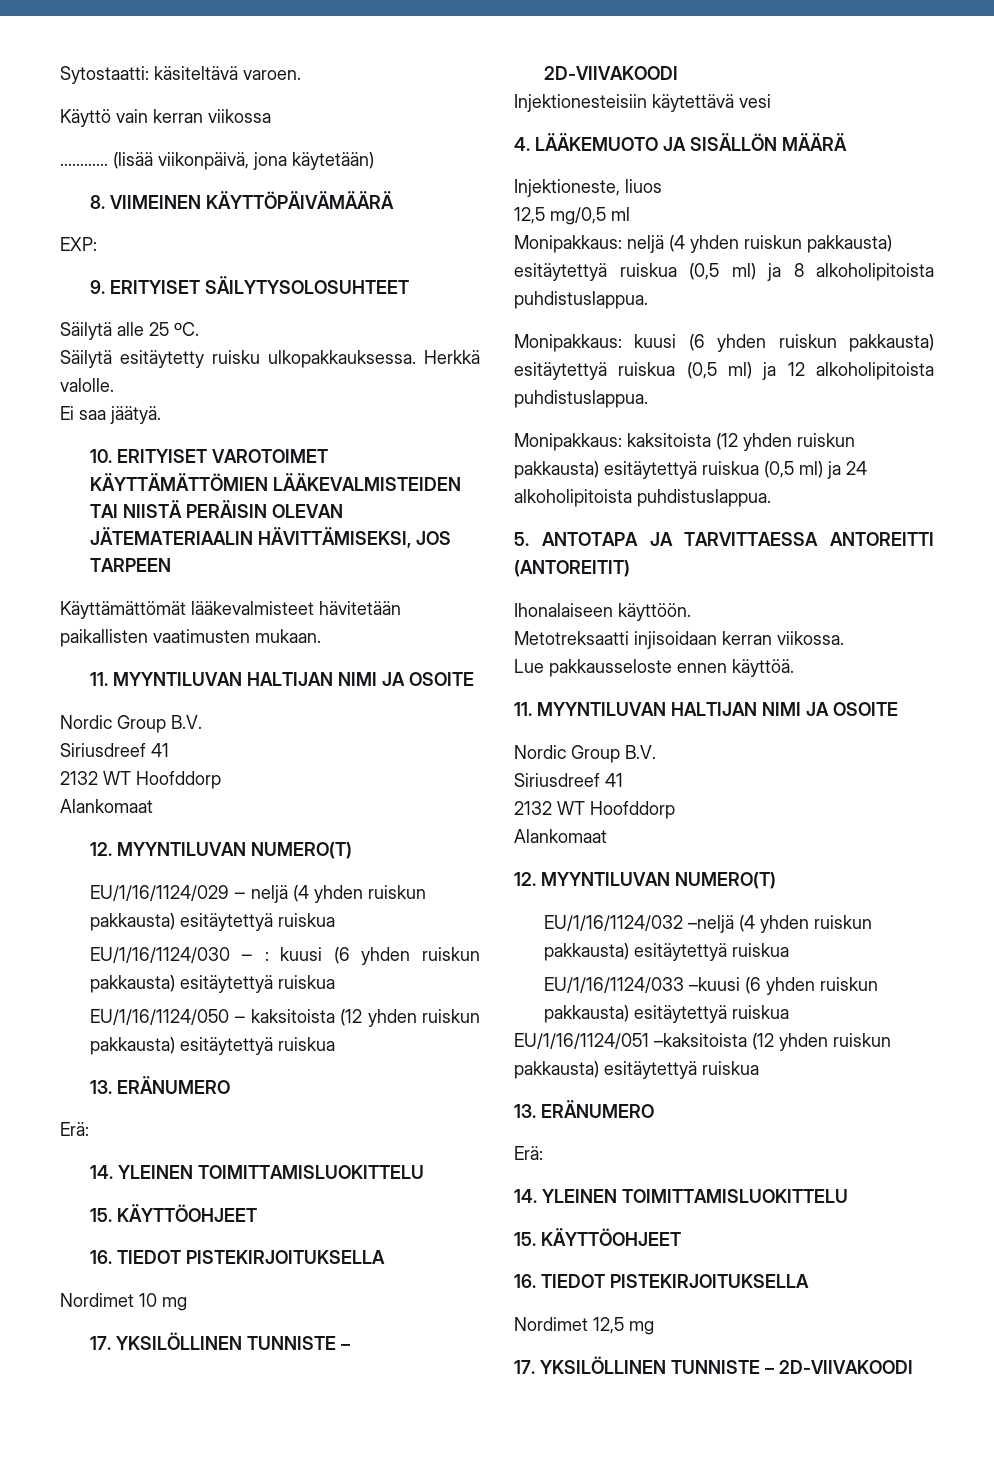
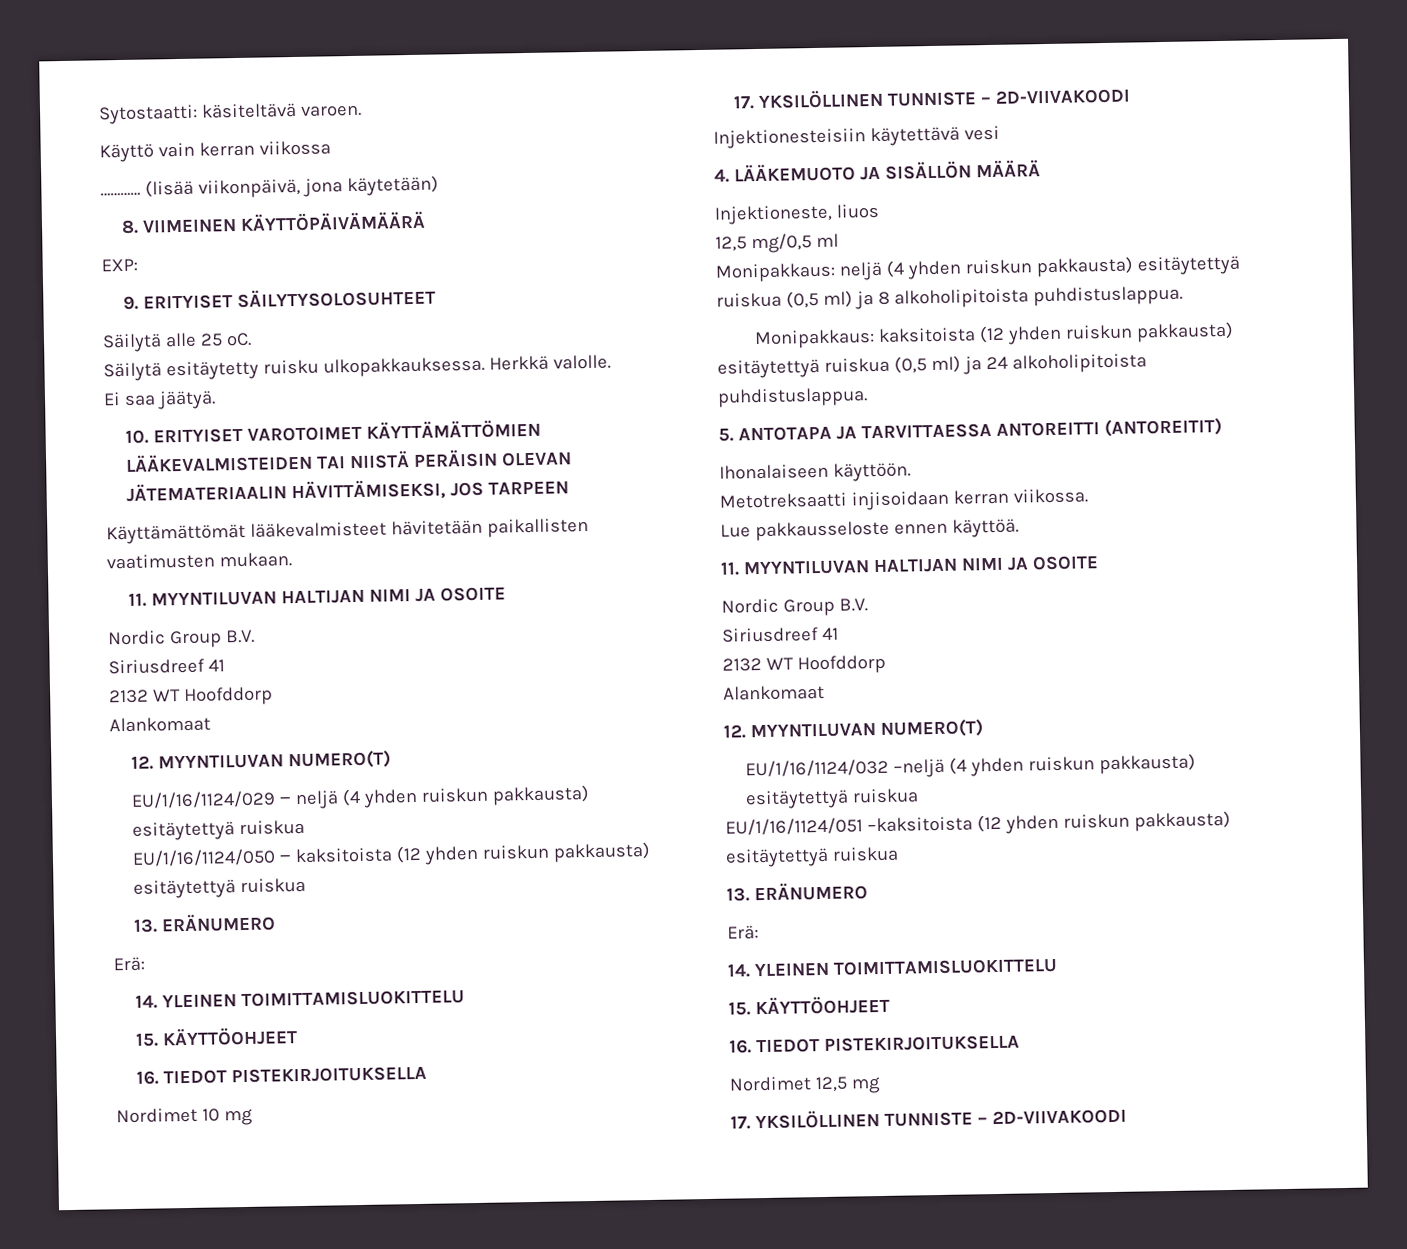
[89,947,480,965] [89,975,335,993] // EU/1/16/1124/030 ‒ : kuusi (6 yhden ruiskun pakkausta) esitäytettyä ruiskua -> (305, 827) none
[514,334,934,352] [514,362,934,380] [514,390,648,408] // Monipakkaus: kuusi (6 yhden ruiskun pakkausta) esitäytettyä ruiskua (0,5 ml) ja 12 alkoholipitoista puhdistuslappua. -> (1183, 296) none
[543,977,878,995] [543,1005,789,1023] // EU/1/16/1124/033 –kuusi (6 yhden ruiskun pakkausta) esitäytettyä ruiskua -> (919, 796) none

